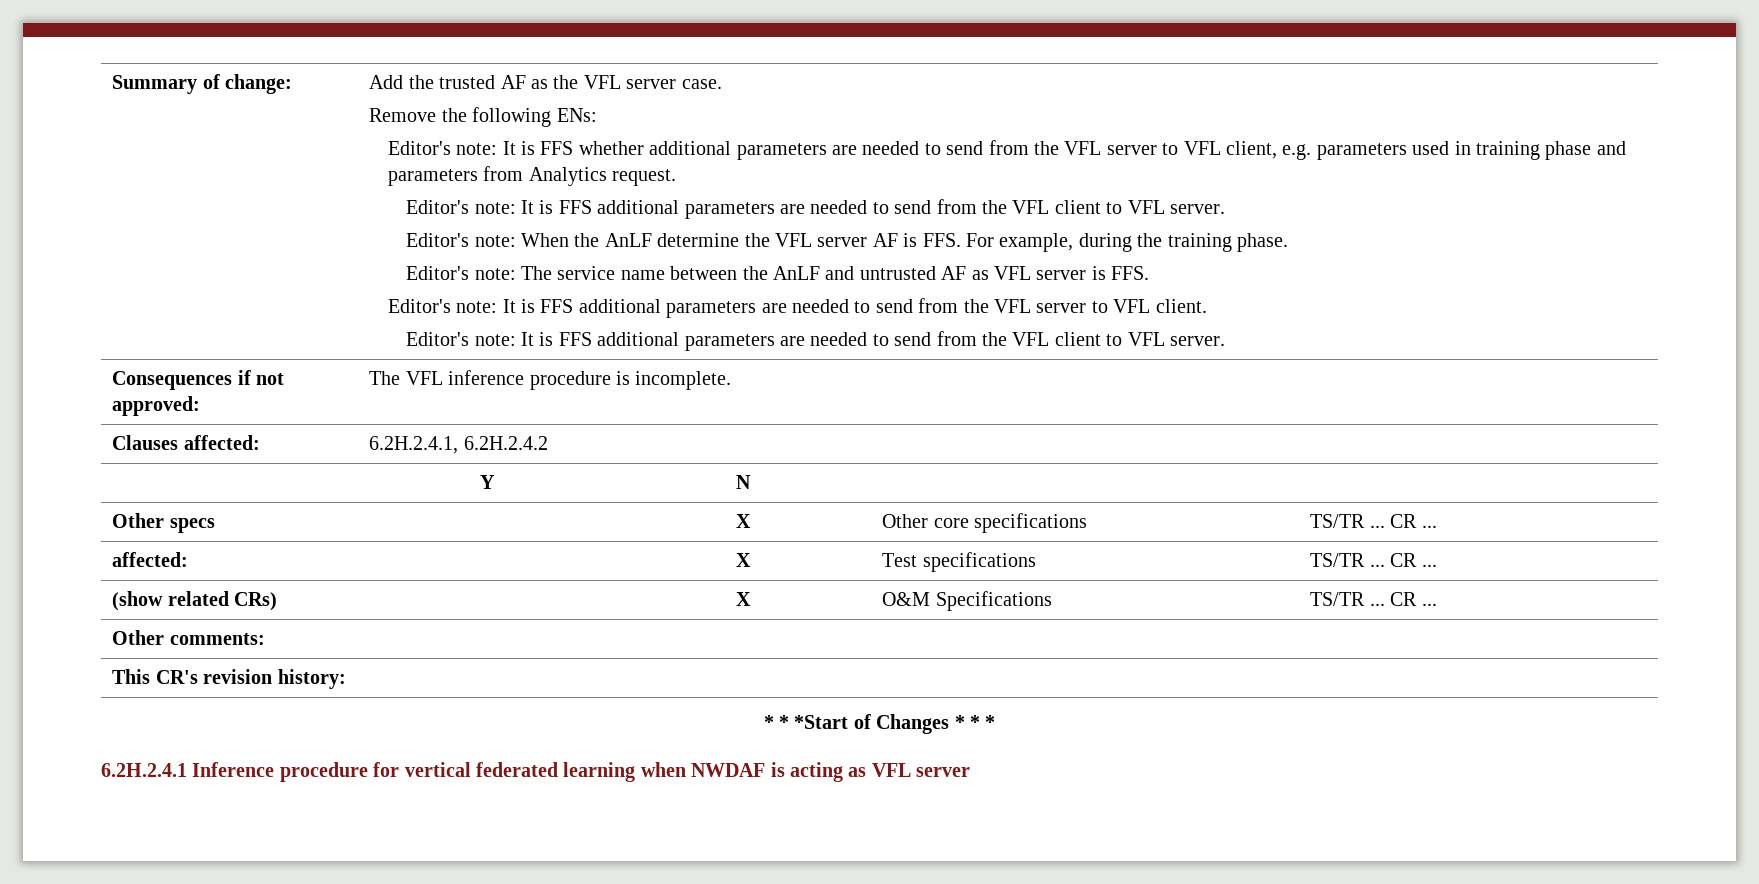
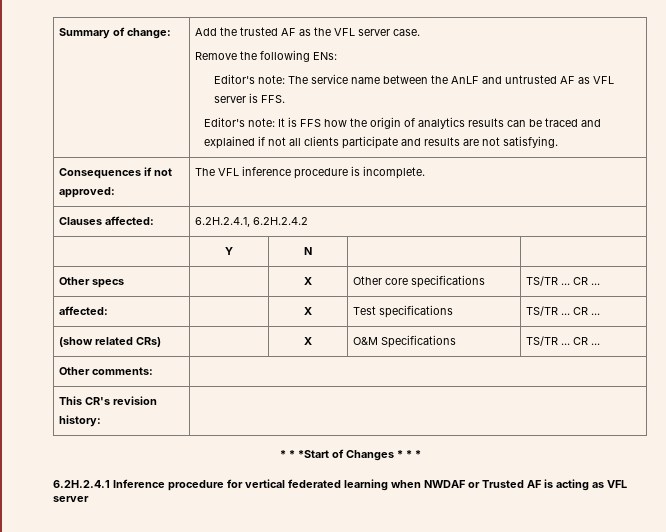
[387,140,1626,160] [387,166,676,186] [406,199,1225,219] [406,233,1288,252] // Editor's note: It is FFS whether additional parameters are needed to send from the VFL server to VFL client, e.g. parameters used in training phase and parameters from Analytics request. // Editor's note: It is FFS additional parameters are needed to send from the VFL client to VFL server. // Editor's note: When the AnLF determine the VFL server AF is FFS. For example, during the training phase. -> (337, 56) none
[578,298,1207,318] [406,331,1225,351] additional parameters are needed to send from the VFL server to VFL client. // Editor's note: It is FFS additional parameters are needed to send from the VFL client to VFL server. -> [324,117,602,129] [204,136,559,149] how the origin of analytics results can be traced and explained if not all clients participate and results are not satisfying.
(766, 770) none -> [468,480,541,488] or Trusted AF

